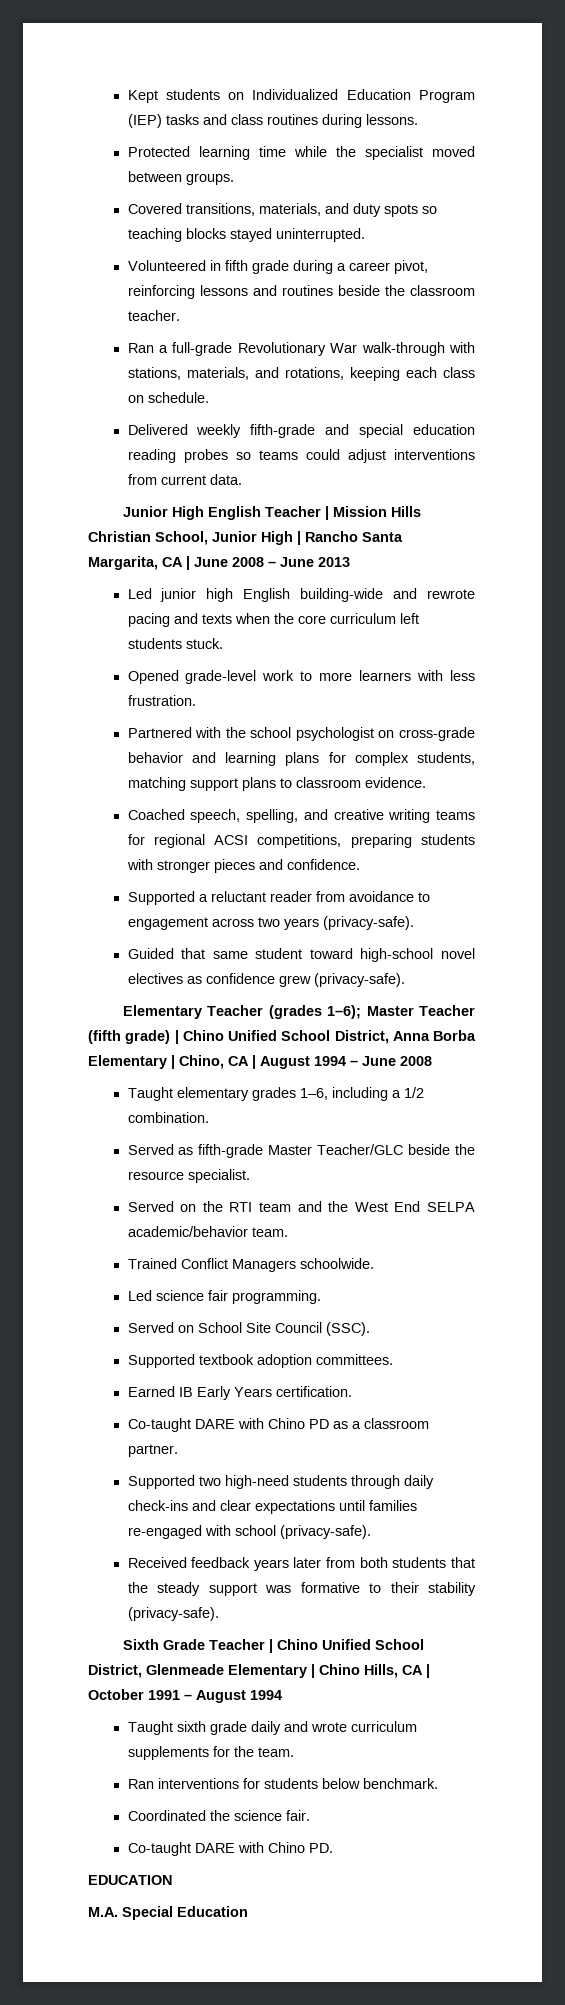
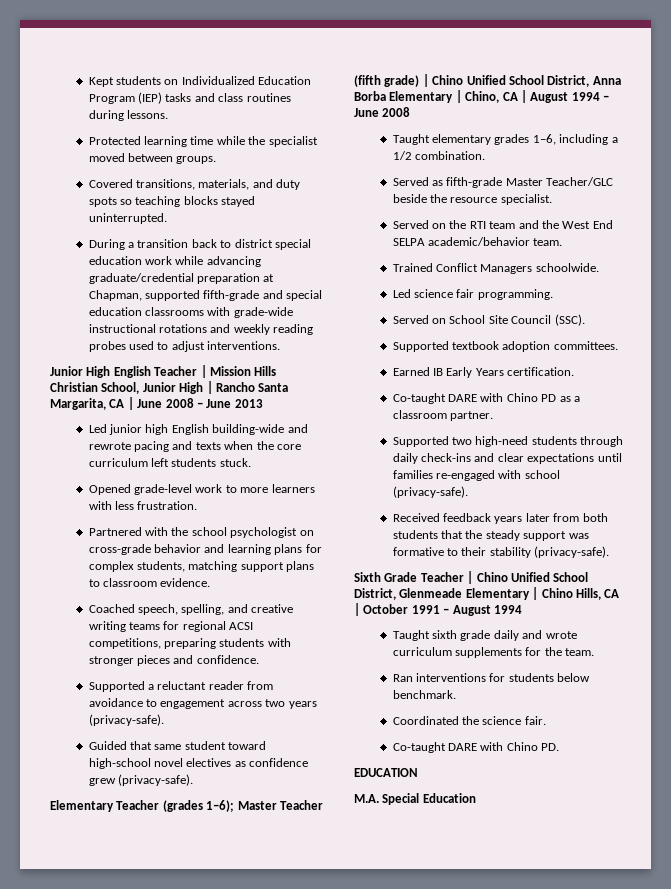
[127,260,428,274] [127,285,475,299] [127,310,180,321] [127,342,475,356] [127,367,475,381] [127,392,209,403] [127,424,476,438] [127,449,475,463] [127,474,242,485] Volunteered in fifth grade during a career pivot, reinforcing lessons and routines beside the classroom teacher. // Ran a full-grade Revolutionary War walk-through with stations, materials, and rotations, keeping each class on schedule. // Delivered weekly fifth-grade and special education reading probes so teams could adjust interventions from current data. -> [88,239,311,250] [88,256,261,267] [88,273,275,284] [88,290,323,301] [88,307,293,318] [88,324,314,335] [88,341,281,352] During a transition back to district special education work while advancing graduate/credential preparation at Chapman, supported fifth-grade and special education classrooms with grade-wide instructional rotations and weekly reading probes used to adjust interventions.

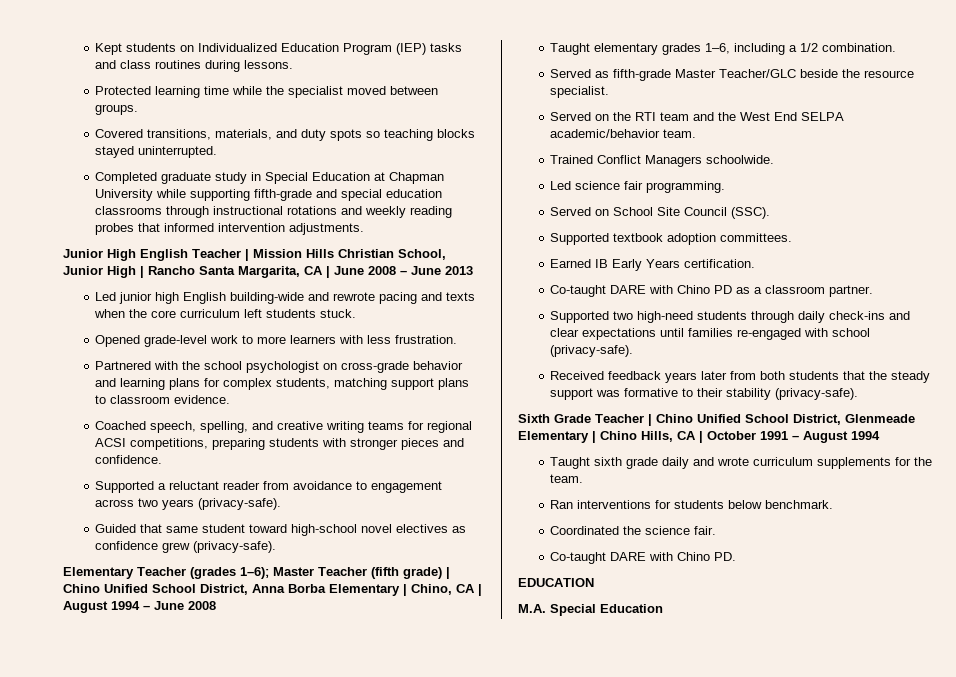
[88,239,311,250] [88,256,261,267] [88,273,275,284] [88,290,200,301] During a transition back to district special education work while advancing graduate/credential preparation at Chapman, supported -> [95,172,445,184] [95,189,251,201] Completed graduate study in Special Education at Chapman University while supporting
[207,307,293,318] with grade-wide -> [166,206,210,218] through
[128,341,281,352] used to adjust interventions. -> [138,223,365,235] that informed intervention adjustments.

